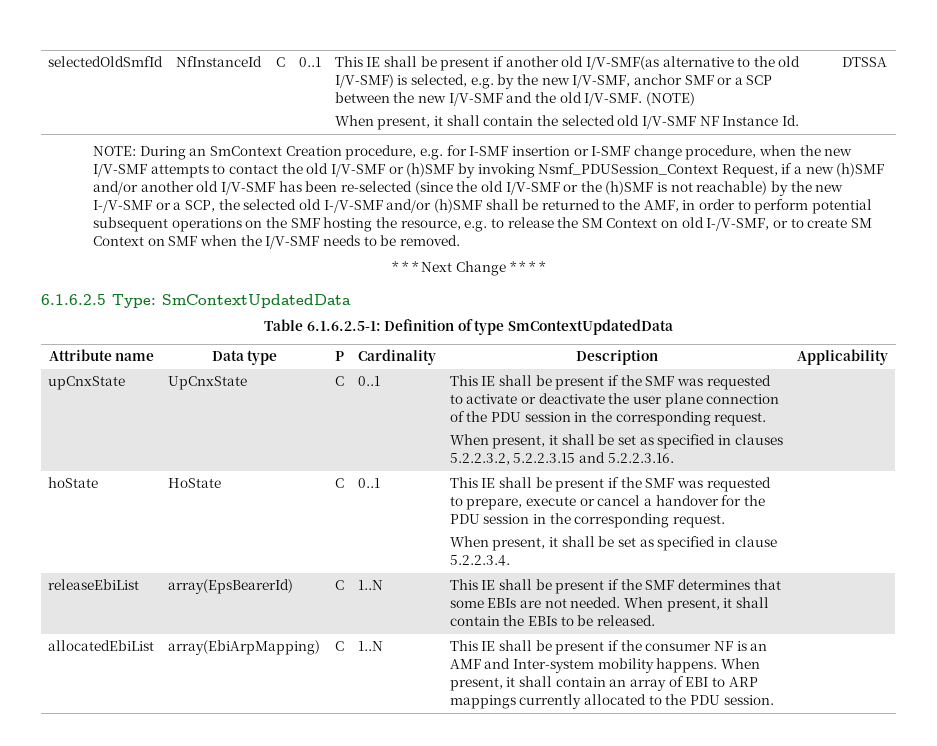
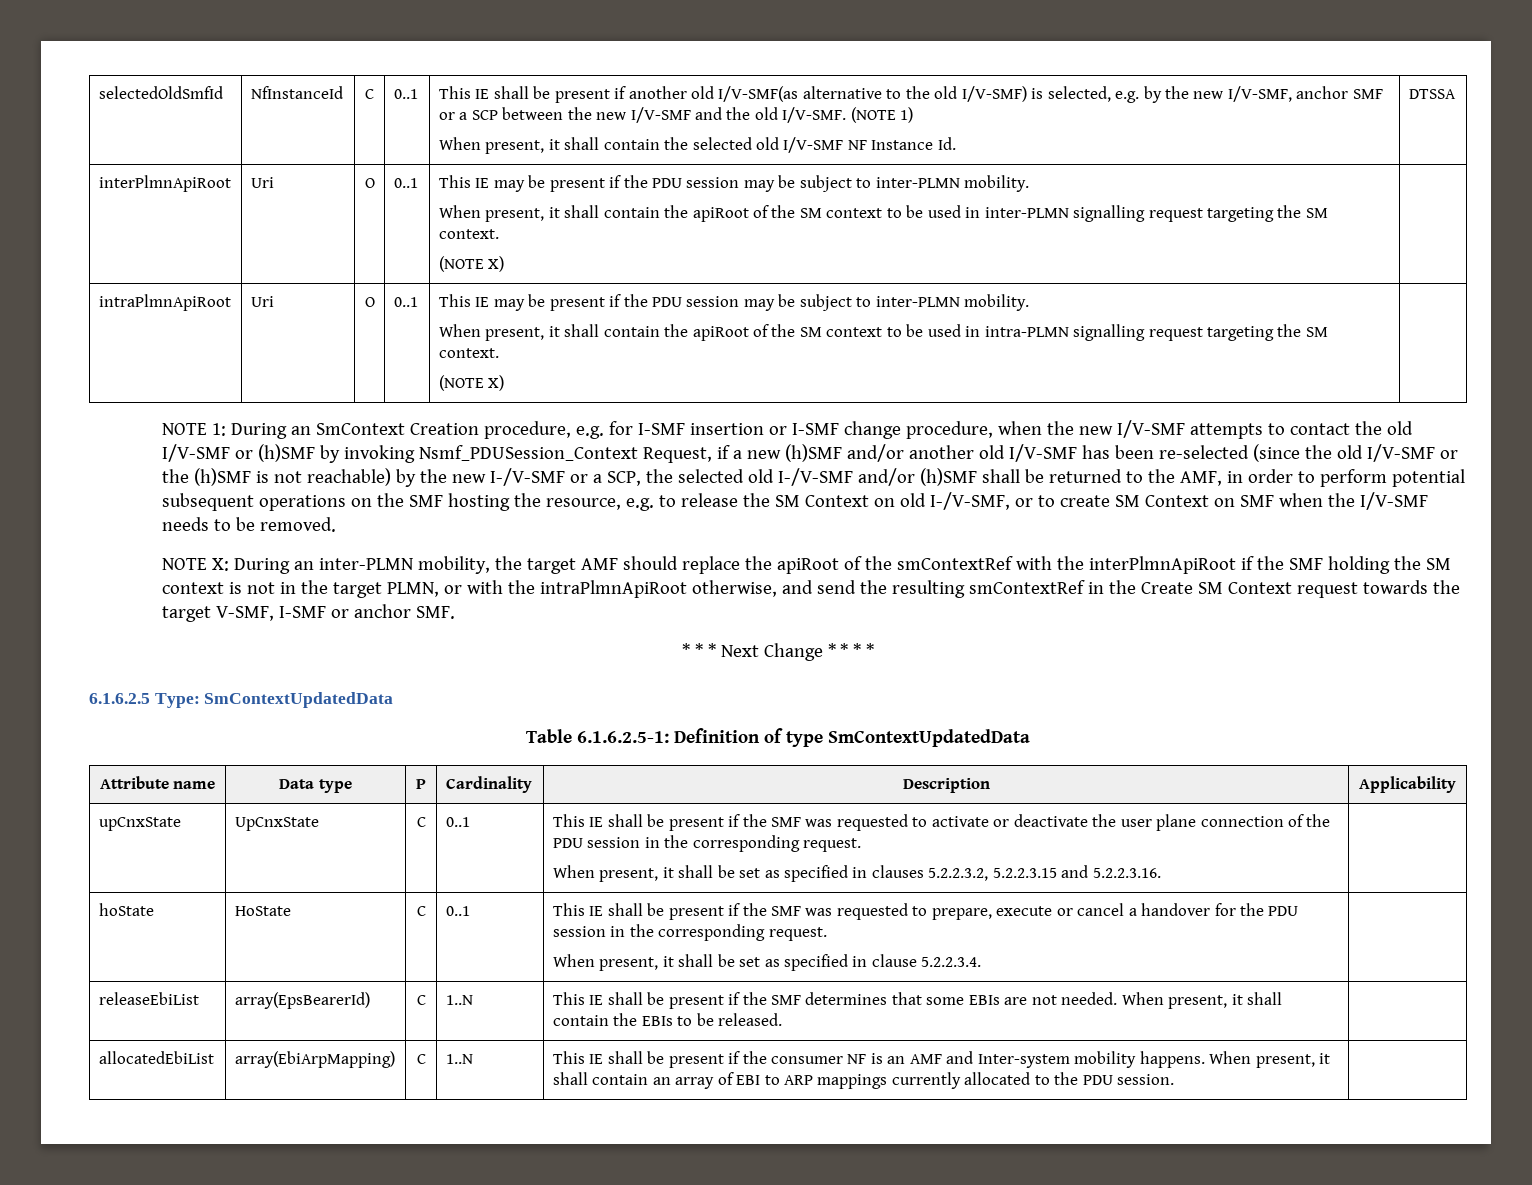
[645,92,695,106] (NOTE) -> [850,107,914,123] (NOTE 1)
[93,146,137,156] // NOTE: -> [98,175,231,192] [250,177,274,188] [364,178,375,188] [393,178,418,188] [438,175,1030,192] [438,205,1328,222] [438,229,499,239] [438,256,505,272] [98,294,231,311] [250,296,274,307] [364,297,375,307] [393,297,418,307] [438,294,1030,311] [438,324,1328,341] [438,348,499,358] [438,375,505,391] [161,423,226,436] // interPlmnApiRoot | Uri | O | 0..1 | This IE may be present if the PDU session may be subject to inter-PLMN mobility. // When present, it shall contain the apiRoot of the SM context to be used in inter-PLMN signalling request targeting the SM context. // (NOTE X) | // intraPlmnApiRoot | Uri | O | 0..1 | This IE may be present if the PDU session may be subject to inter-PLMN mobility. // When present, it shall contain the apiRoot of the SM context to be used in intra-PLMN signalling request targeting the SM context. // (NOTE X) | // NOTE 1:
(460, 240) none -> [161,556,1451,574] [161,580,1460,598] [161,604,455,622] // NOTE X: During an inter-PLMN mobility, the target AMF should replace the apiRoot of the smContextRef with the interPlmnApiRoot if the SMF holding the SM context is not in the target PLMN, or with the intraPlmnApiRoot otherwise, and send the resulting smContextRef in the Create SM Context request towards the target V-SMF, I-SMF or anchor SMF.

